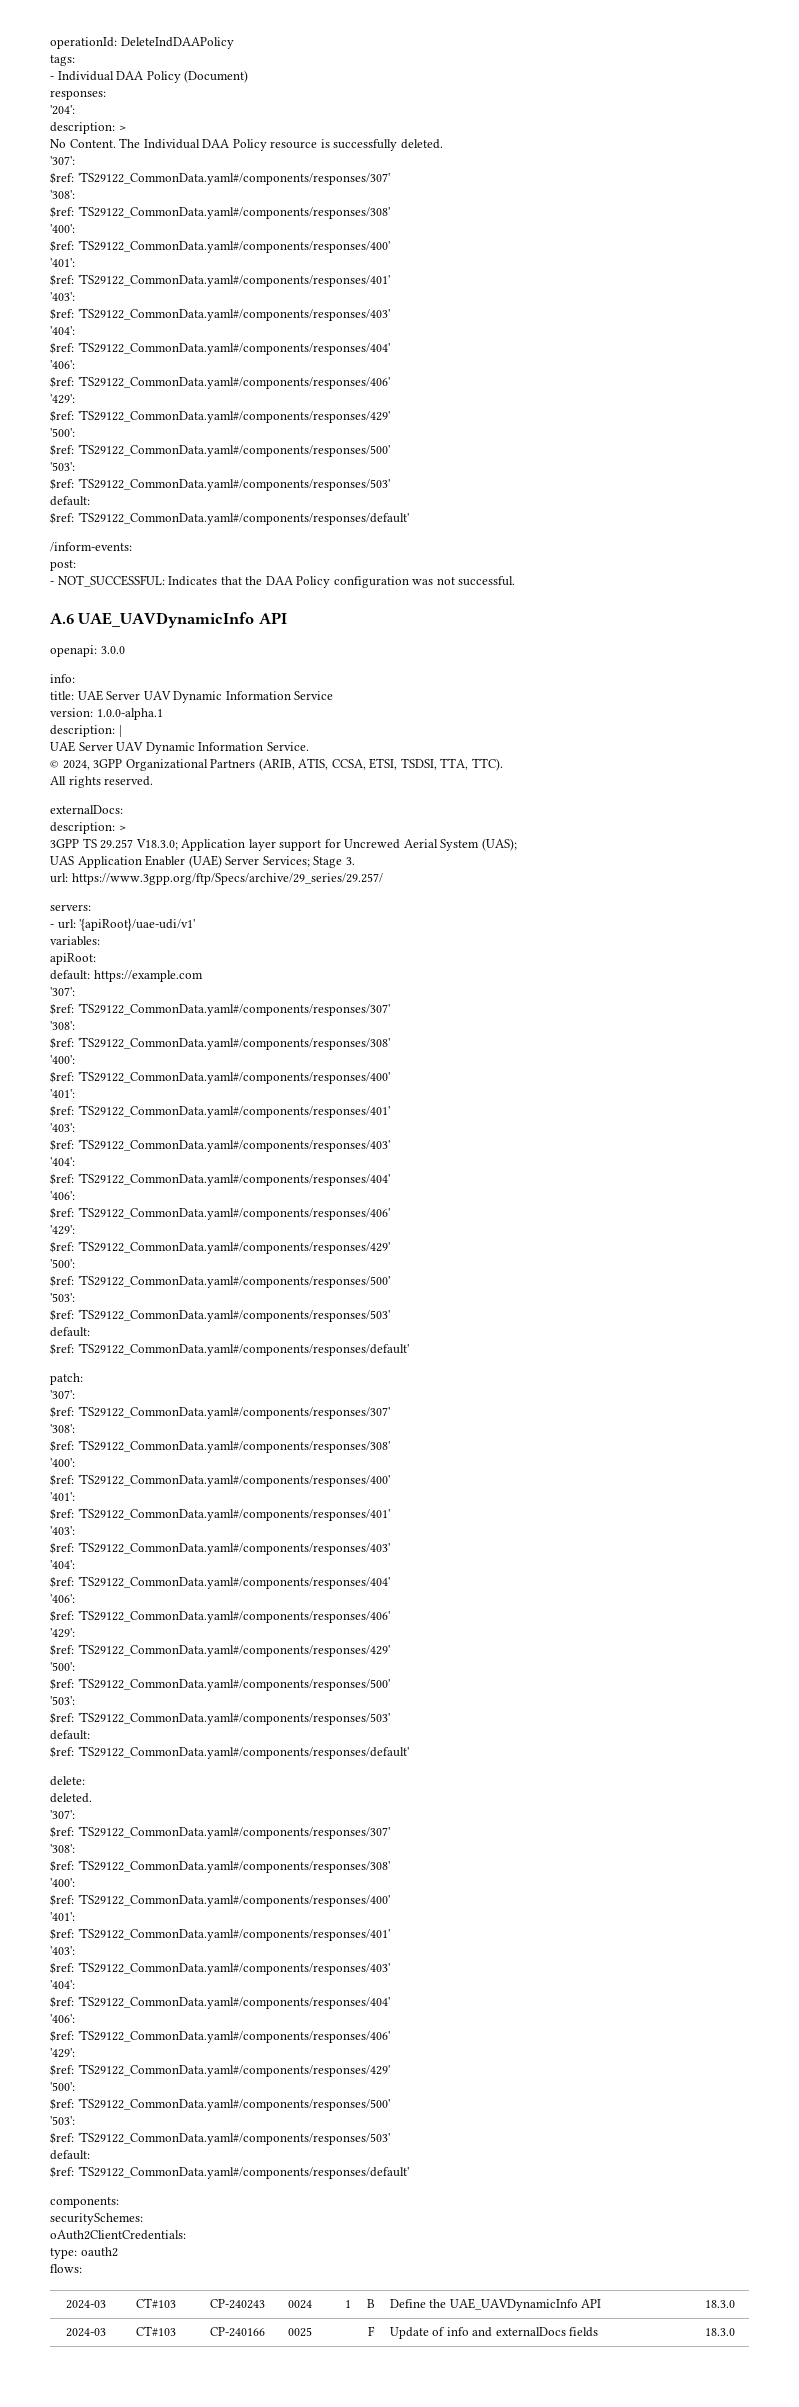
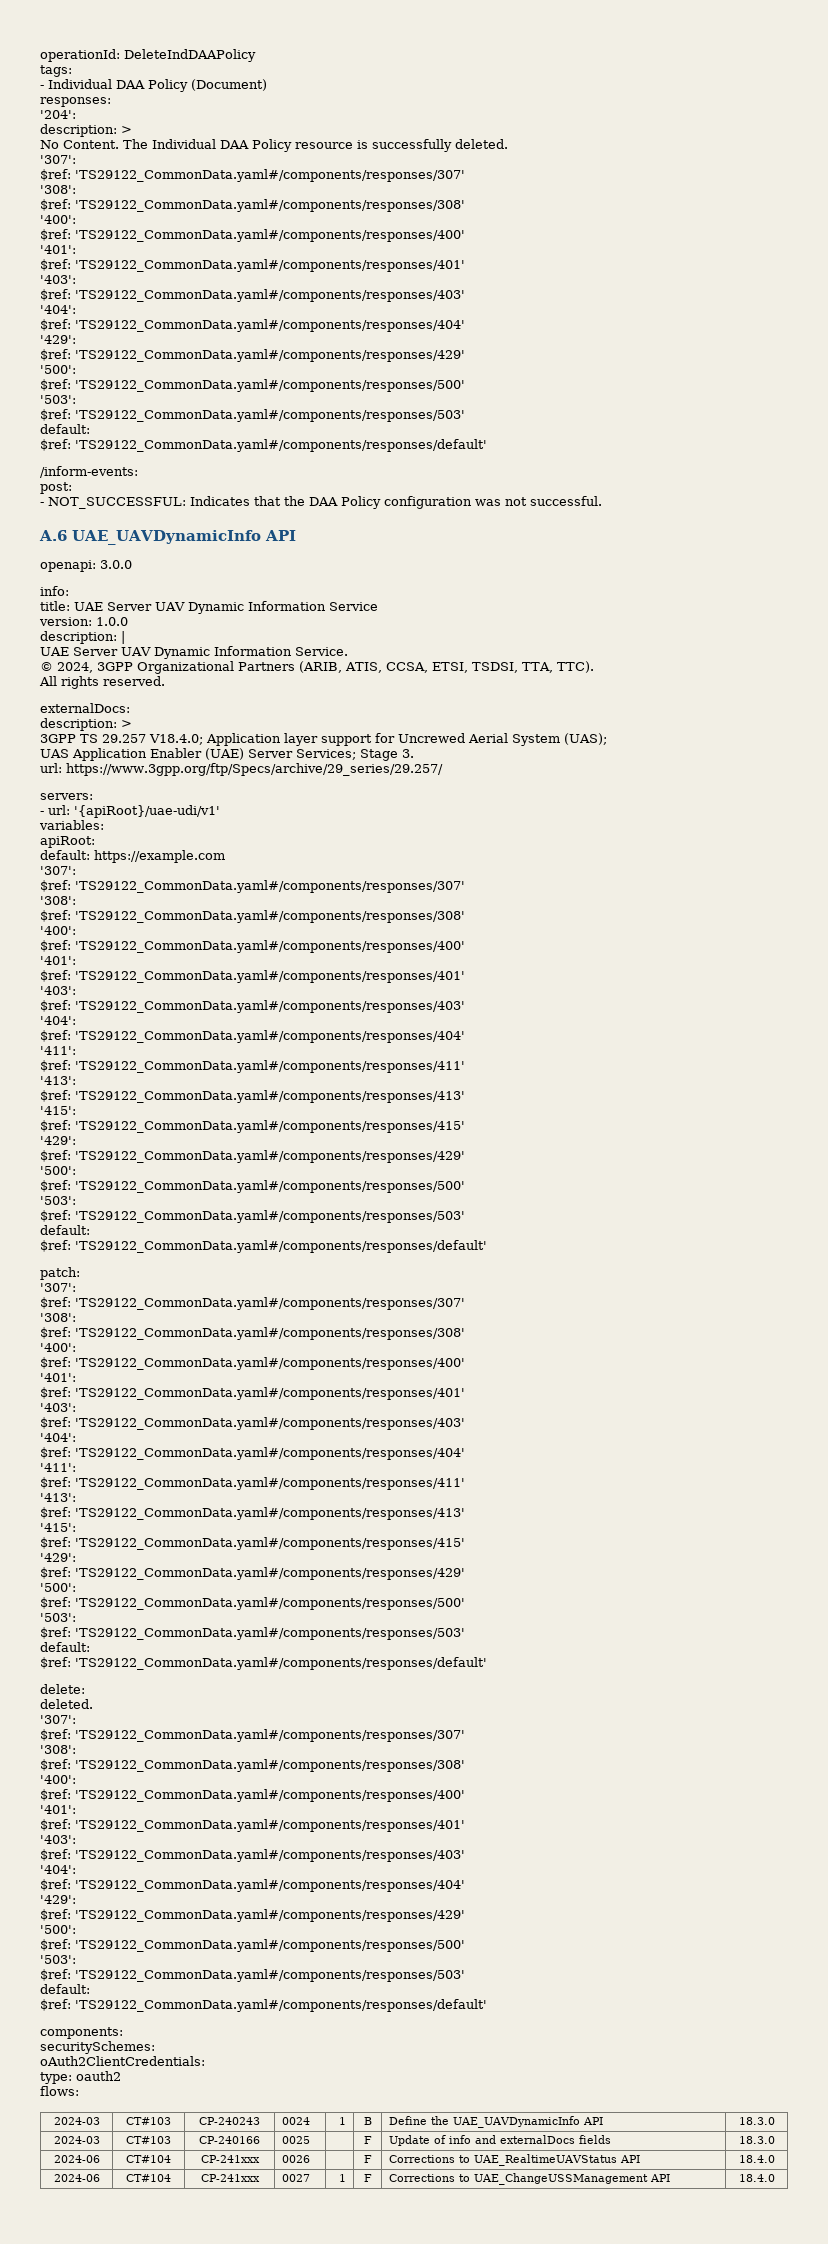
[50,360,75,369] [50,376,390,389] // '406': // $ref: 'TS29122_CommonData.yaml#/components/responses/406' -> (465, 325) none
[96,708,163,720] 1.0.0-alpha.1 -> [96,617,128,626] 1.0.0
[135,839,178,850] V18.3.0; -> [149,734,203,745] V18.4.0;
[50,1191,75,1200] [50,1207,390,1220] '406': // $ref: 'TS29122_CommonData.yaml#/components/responses/406' -> [40,1046,76,1055] [40,1060,465,1073] [40,1076,76,1085] [40,1090,465,1103] [40,1106,76,1115] [40,1120,465,1133] '411': // $ref: 'TS29122_CommonData.yaml#/components/responses/411' // '413': // $ref: 'TS29122_CommonData.yaml#/components/responses/413' // '415': // $ref: 'TS29122_CommonData.yaml#/components/responses/415'
[50,1594,75,1603] [50,1610,390,1623] '406': // $ref: 'TS29122_CommonData.yaml#/components/responses/406' -> [40,1463,76,1472] [40,1477,465,1490] [40,1493,76,1502] [40,1507,465,1520] [40,1523,76,1532] [40,1537,465,1550] '411': // $ref: 'TS29122_CommonData.yaml#/components/responses/411' // '413': // $ref: 'TS29122_CommonData.yaml#/components/responses/413' // '415': // $ref: 'TS29122_CommonData.yaml#/components/responses/415'
[50,2014,75,2023] [50,2030,390,2043] // '406': // $ref: 'TS29122_CommonData.yaml#/components/responses/406' -> (465, 1885) none
(735, 2332) none -> [53,2155,100,2163] [126,2155,171,2163] [200,2155,260,2163] [281,2155,310,2163] [363,2155,372,2163] [388,2154,640,2166] [738,2155,775,2163] [53,2174,100,2182] [126,2174,171,2182] [200,2174,260,2182] [281,2174,310,2182] [339,2174,347,2182] [363,2174,372,2182] [388,2173,670,2185] [738,2174,775,2182] // 2024-06 | CT#104 | CP-241xxx | 0026 | | F | Corrections to UAE_RealtimeUAVStatus API | 18.4.0 // 2024-06 | CT#104 | CP-241xxx | 0027 | 1 | F | Corrections to UAE_ChangeUSSManagement API | 18.4.0

